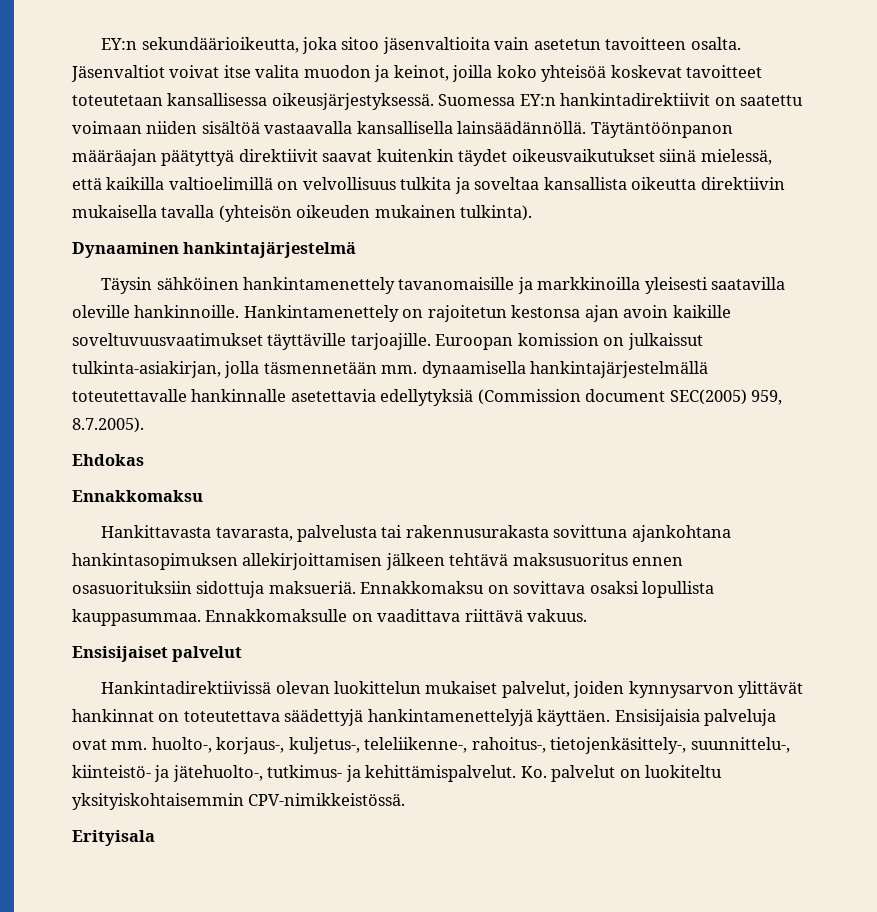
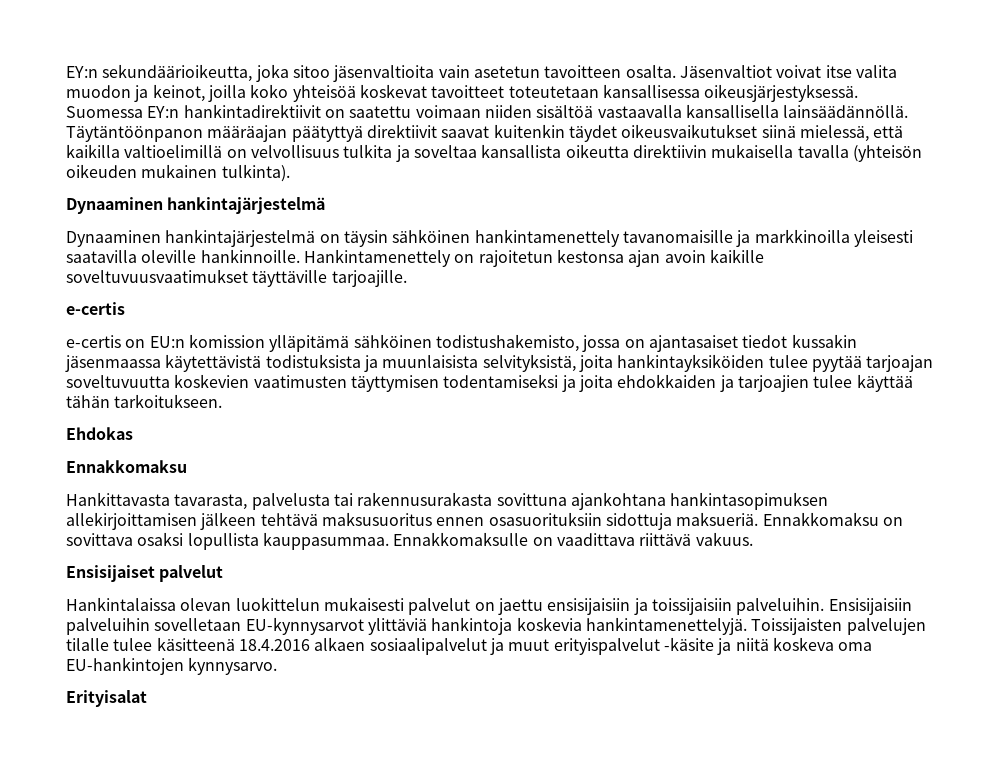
[101,277,153,294] Täysin -> [66,229,388,247] Dynaaminen hankintajärjestelmä on täysin
[435,333,703,350] [72,361,709,378] [72,389,783,406] [72,417,144,433] Euroopan komission on julkaissut tulkinta-asiakirjan, jolla täsmennetään mm. dynaamisella hankintajärjestelmällä toteutettavalle hankinnalle asetettavia edellytyksiä (Commission document SEC(2005) 959, 8.7.2005). -> [66,302,125,315] [66,334,857,352] [65,354,934,372] [66,374,913,392] [66,394,223,408] // e-certis // e-certis on EU:n komission ylläpitämä sähköinen todistushakemisto, jossa on ajantasaiset tiedot kussakin jäsenmaassa käytettävistä todistuksista ja muunlaisista selvityksistä, joita hankintayksiköiden tulee pyytää tarjoajan soveltuvuutta koskevien vaatimusten täyttymisen todentamiseksi ja joita ehdokkaiden ja tarjoajien tulee käyttää tähän tarkoitukseen.
[101,681,272,694] Hankintadirektiivissä -> [66,597,176,611] Hankintalaissa
[425,681,804,698] [72,709,777,726] [72,737,790,754] [72,765,723,782] [72,793,406,810] [72,830,155,846] mukaiset palvelut, joiden kynnysarvon ylittävät hankinnat on toteutettava säädettyjä hankintamenettelyjä käyttäen. Ensisijaisia palveluja ovat mm. huolto-, korjaus-, kuljetus-, teleliikenne-, rahoitus-, tietojenkäsittely-, suunnittelu-, kiinteistö- ja jätehuolto-, tutkimus- ja kehittämispalvelut. Ko. palvelut on luokiteltu yksityiskohtaisemmin CPV-nimikkeistössä. // Erityisala -> [323,597,912,615] [66,617,926,635] [66,637,873,655] [66,657,278,675] [66,690,147,707] mukaisesti palvelut on jaettu ensisijaisiin ja toissijaisiin palveluihin. Ensisijaisiin palveluihin sovelletaan EU-kynnysarvot ylittäviä hankintoja koskevia hankintamenettelyjä. Toissijaisten palvelujen tilalle tulee käsitteenä 18.4.2016 alkaen sosiaalipalvelut ja muut erityispalvelut -käsite ja niitä koskeva oma EU-hankintojen kynnysarvo. // Erityisalat

